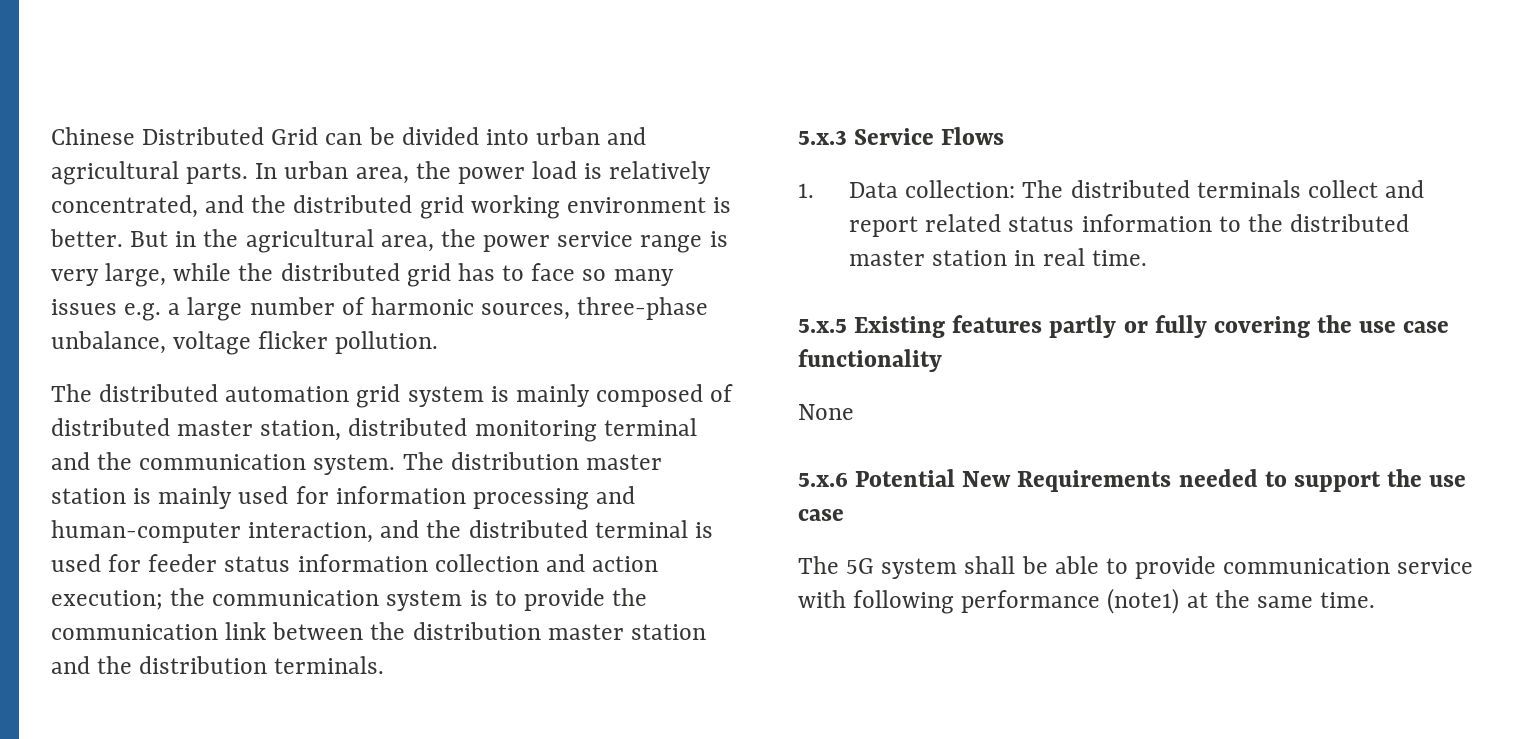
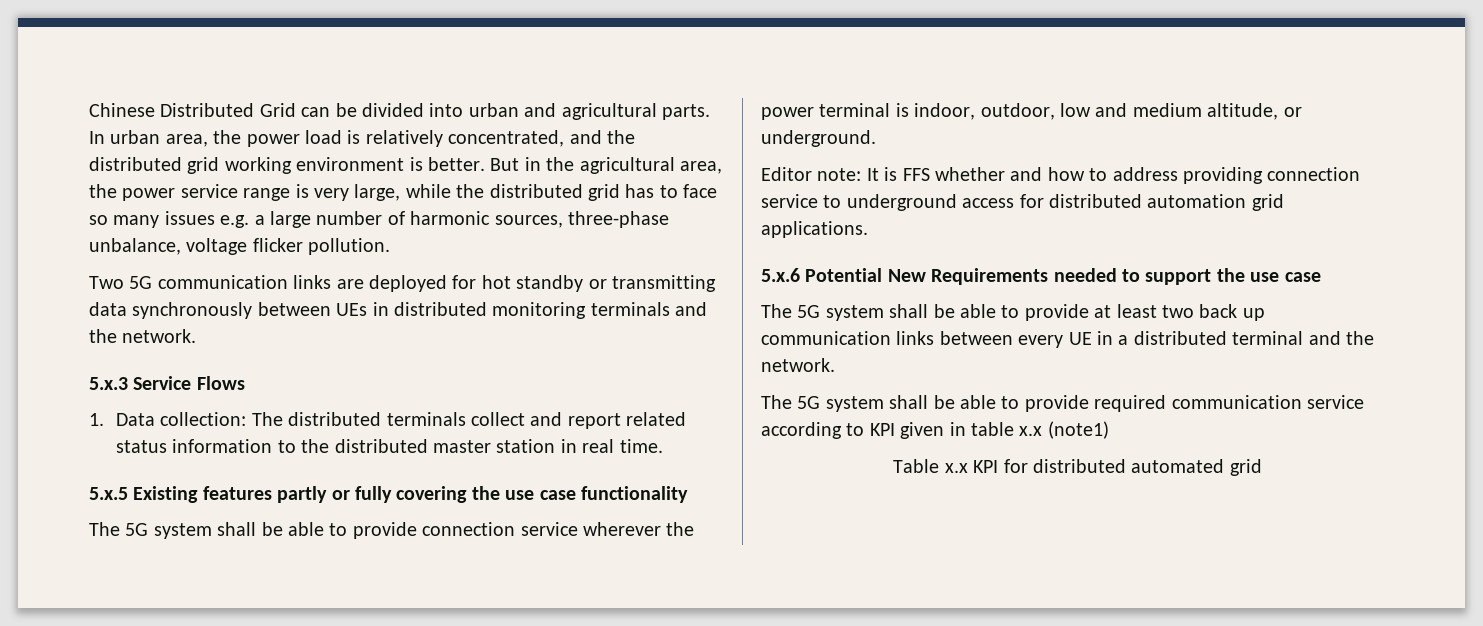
[51,384,734,408] [51,418,342,441] The distributed automation grid system is mainly composed of distributed master station, -> [89,275,716,292] [89,302,389,319] Two 5G communication links are deployed for hot standby or transmitting data synchronously between UEs in
[603,418,697,436] [51,452,662,475] [51,486,636,510] [51,520,713,543] [51,554,659,572] [51,588,648,611] [51,622,706,640] [51,656,385,674] terminal and the communication system. The distribution master station is mainly used for information processing and human-computer interaction, and the distributed terminal is used for feeder status information collection and action execution; the communication system is to provide the communication link between the distribution master station and the distribution terminals. -> [590,302,708,316] [89,329,197,343] terminals and the network.
[798,404,854,420] // None -> [89,522,695,539] [761,103,1302,120] [761,130,876,147] [761,167,1361,184] [761,194,1284,211] [761,221,868,238] // The 5G system shall be able to provide connection service wherever the power terminal is indoor, outdoor, low and medium altitude, or underground. // Editor note: It is FFS whether and how to address providing connection service to underground access for distributed automation grid applications.
[1223,558,1474,574] [798,588,1376,614] communication service with following performance (note1) at the same time. -> [1094,304,1265,321] [761,331,1374,348] [761,358,835,372] [761,395,1364,412] [761,421,1109,439] [893,459,1262,476] at least two back up communication links between every UE in a distributed terminal and the network. // The 5G system shall be able to provide required communication service according to KPI given in table x.x (note1) // Table x.x KPI for distributed automated grid

